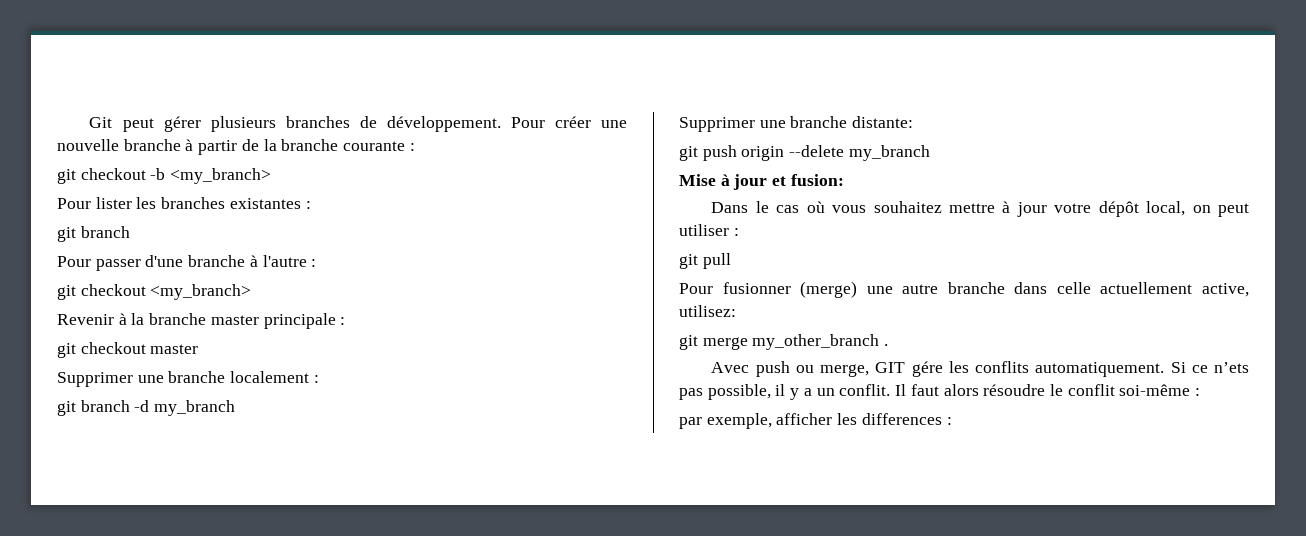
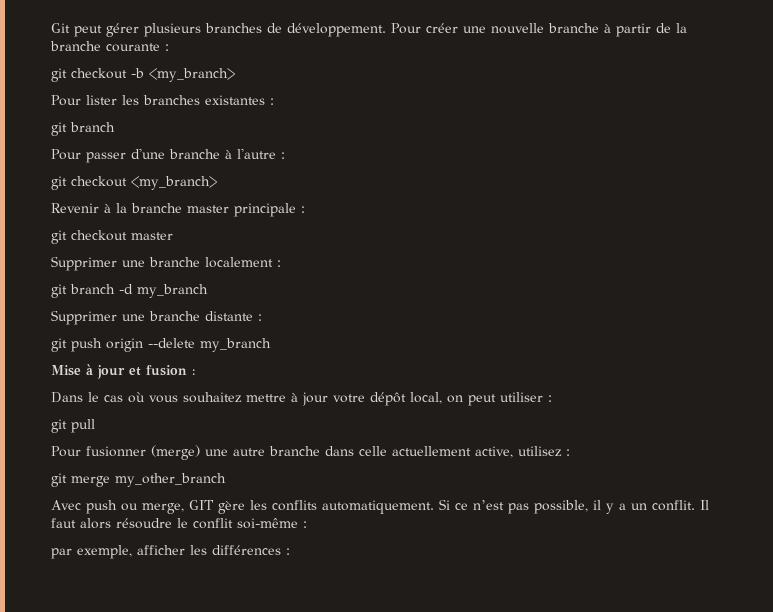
[852,116,914,128] distante: -> [205,311,262,321] distante :
[790,174,844,186] fusion: -> [146,365,195,376] fusion :
[679,305,736,317] utilisez: -> [518,446,570,457] utilisez :
[884,344,889,346] . -> (226, 480) none
[911,361,943,377] gére -> [217,501,245,514] gère
[1214,362,1249,373] n’ets -> [472,500,504,510] n’est
[861,413,942,425] differences -> [212,545,281,555] différences

